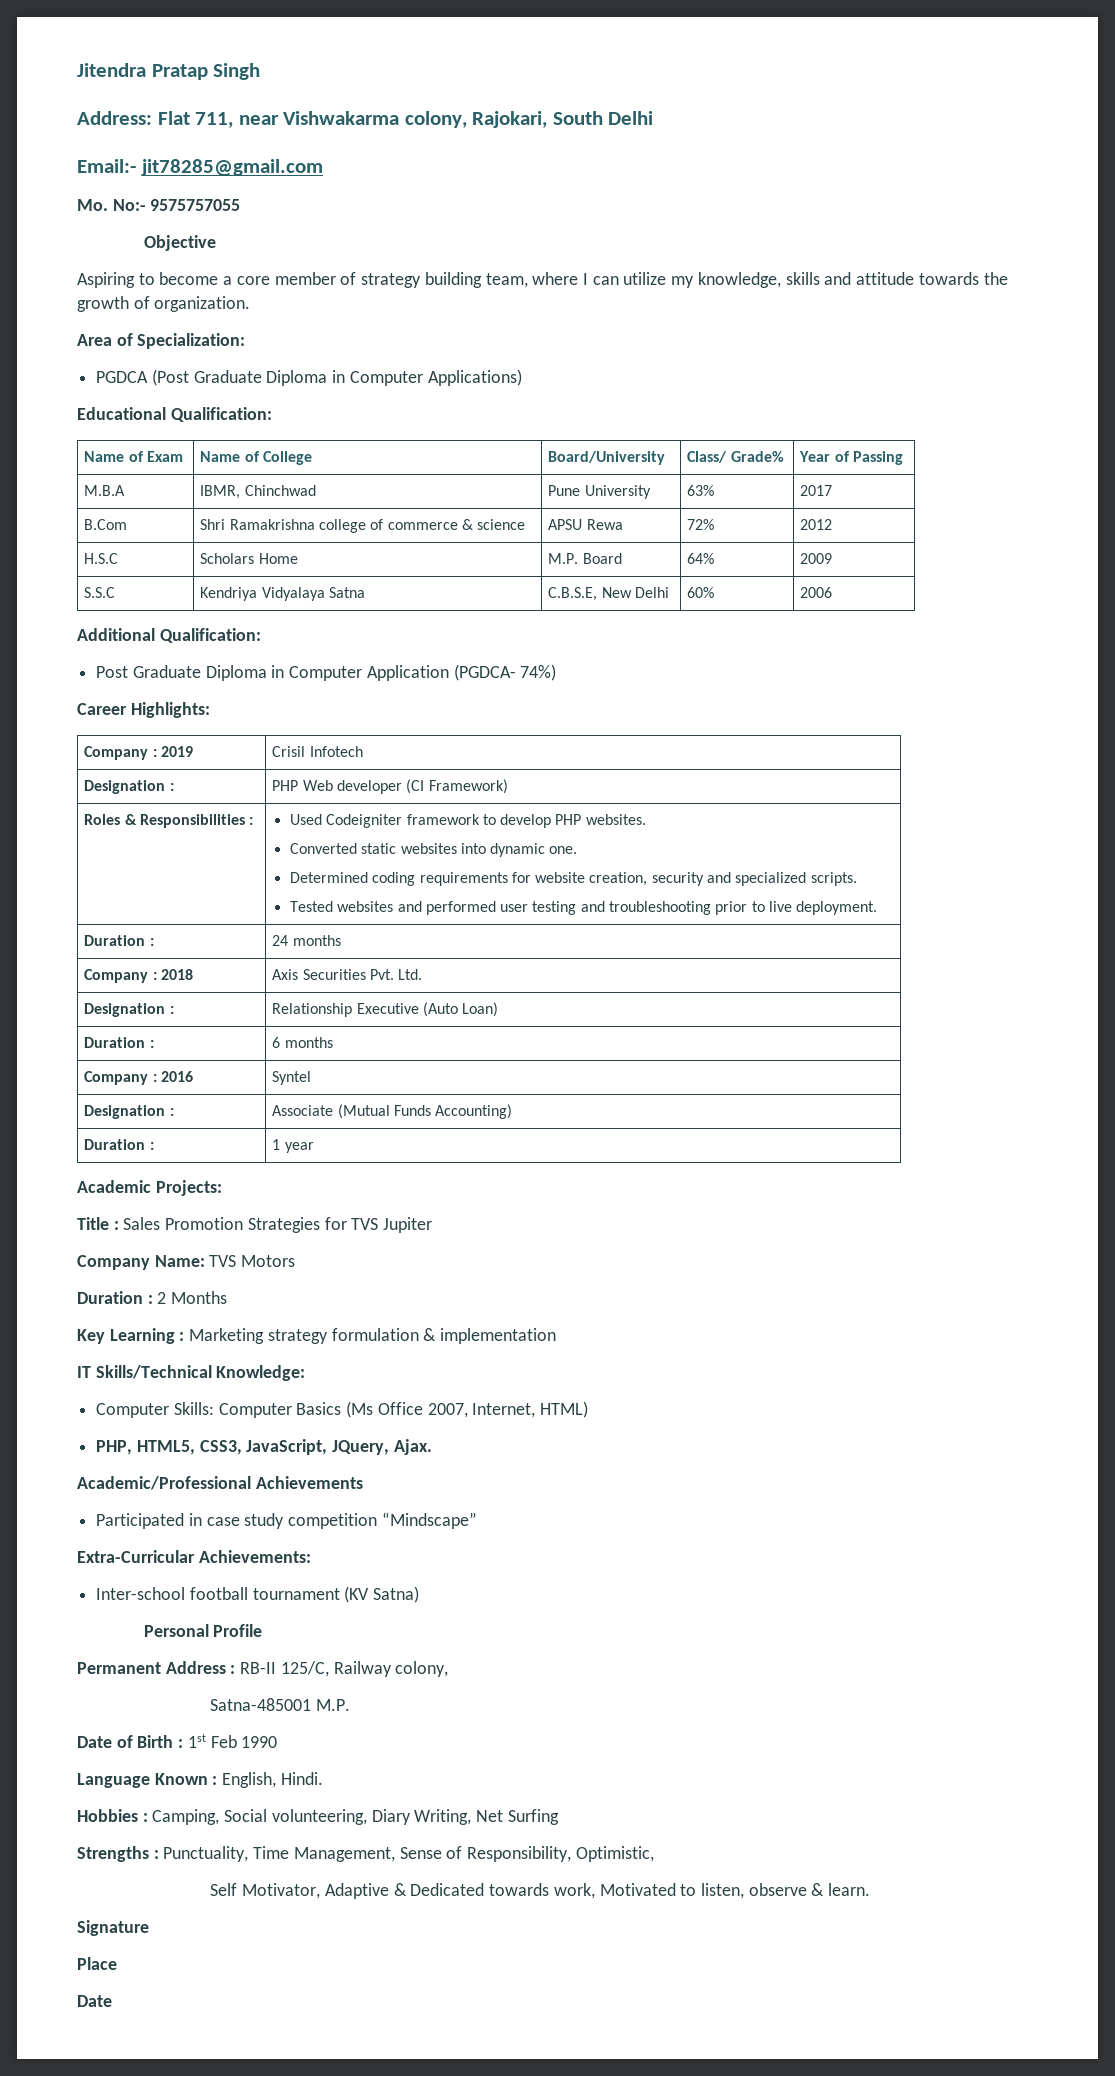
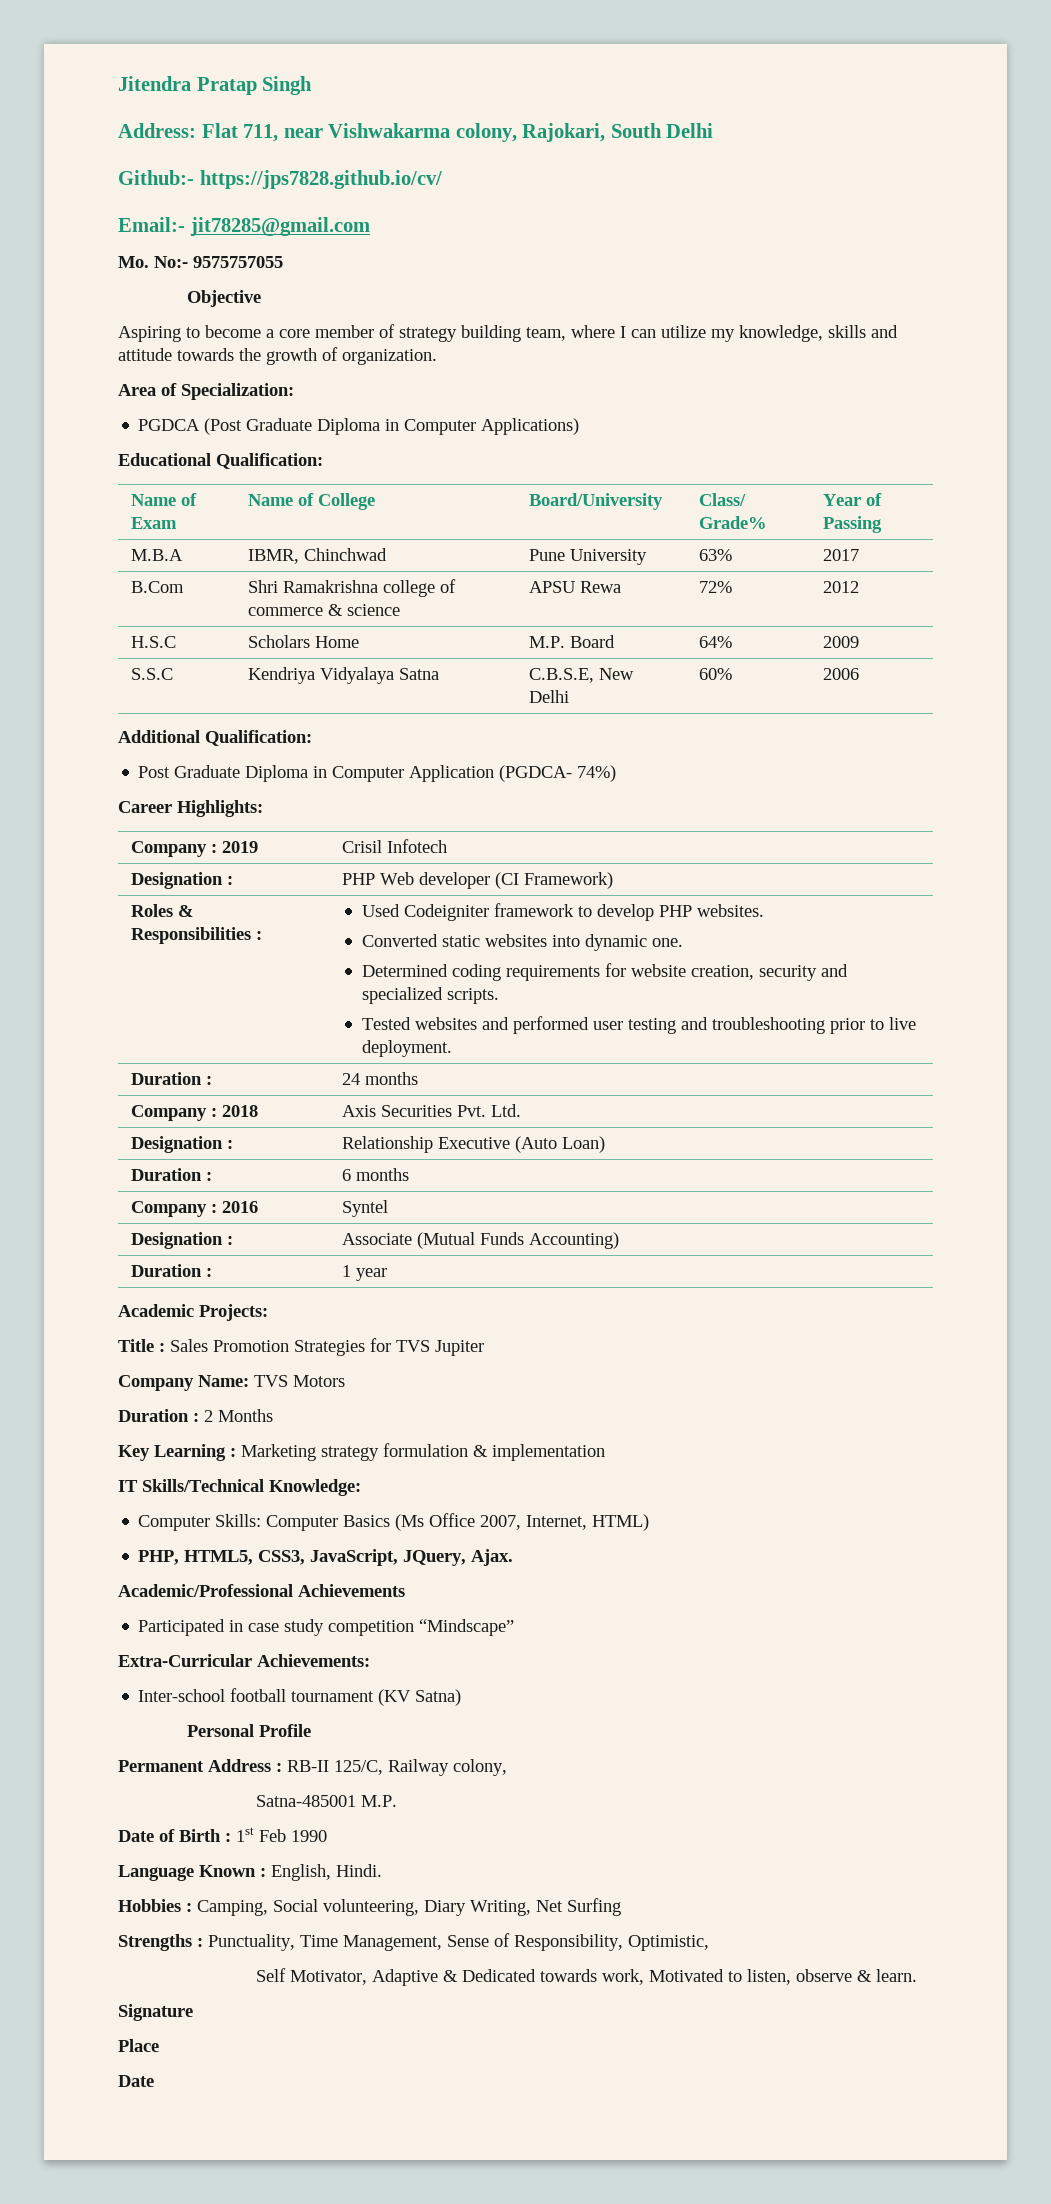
(654, 118) none -> [118,170,442,189] // Github:- https://jps7828.github.io/cv/

